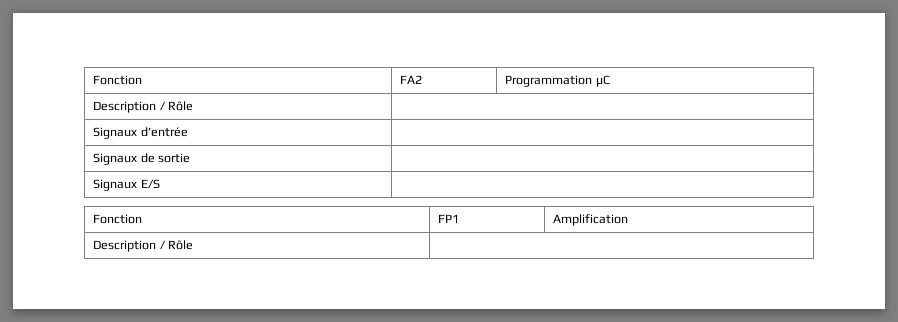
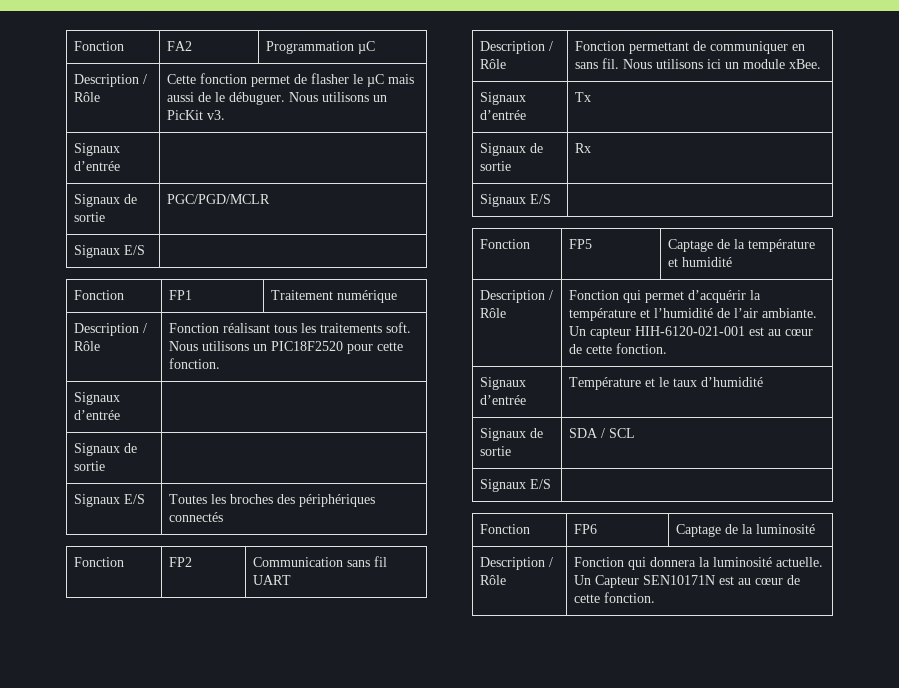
(193, 106) none -> [167,73,415,87] [167,92,388,105] [167,110,226,120] [74,143,121,156] [74,161,121,171] [74,194,138,207] [74,212,106,222] [167,194,271,204] [74,245,146,258] [74,290,125,300] [169,290,193,300] [271,290,398,303] [74,323,148,336] [74,341,101,351] [169,322,412,333] [169,341,404,354] [169,358,221,369] Cette fonction permet de flasher le µC mais aussi de le débuguer. Nous utilisons un PicKit v3. // Signaux d’entrée | // Signaux de sortie | PGC/PGD/MCLR // Signaux E/S | // Fonction | FP1 | Traitement numérique // Description / Rôle | Fonction réalisant tous les traitements soft. Nous utilisons un PIC18F2520 pour cette fonction.
[93,214,143,224] [438,214,460,223] [553,214,629,226] [93,240,193,252] // Fonction | FP1 | Amplification // Description / Rôle | -> [169,494,376,507] [169,512,224,522] [74,557,125,567] [169,557,193,567] [253,556,388,567] [253,575,292,585] [480,41,554,54] [480,59,507,69] [575,41,806,54] [575,58,822,69] [480,92,527,105] [480,110,527,120] [575,92,592,102] [480,143,544,156] [480,161,512,171] [575,143,592,153] [480,194,552,207] [480,239,531,249] [569,239,593,249] [668,239,816,252] [668,257,733,267] [480,290,554,303] [480,308,507,318] [569,290,762,303] [569,308,818,321] [569,326,814,339] [569,343,668,354] [480,377,527,390] [480,395,527,405] [569,377,764,390] [480,428,544,441] [480,446,512,456] [569,428,636,438] [480,479,552,492] [480,524,531,534] [574,524,598,534] [676,524,816,537] [480,557,554,570] [480,575,507,585] [574,557,824,570] [574,575,801,588] [574,592,656,603] Toutes les broches des périphériques connectés // Fonction | FP2 | Communication sans fil UART // Description / Rôle | Fonction permettant de communiquer en sans fil. Nous utilisons ici un module xBee. // Signaux d’entrée | Tx // Signaux de sortie | Rx // Signaux E/S | // Fonction | FP5 | Captage de la température et humidité // Description / Rôle | Fonction qui permet d’acquérir la température et l’humidité de l’air ambiante. Un capteur HIH-6120-021-001 est au cœur de cette fonction. // Signaux d’entrée | Température et le taux d’humidité // Signaux de sortie | SDA / SCL // Signaux E/S | // Fonction | FP6 | Captage de la luminosité // Description / Rôle | Fonction qui donnera la luminosité actuelle. Un Capteur SEN10171N est au cœur de cette fonction.

